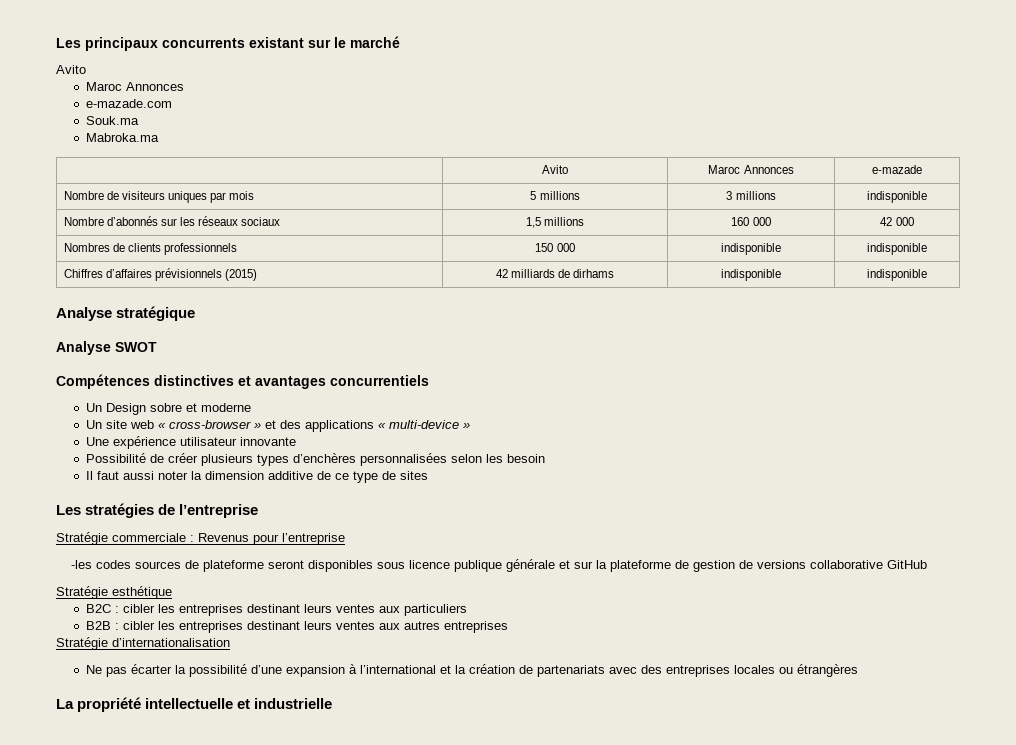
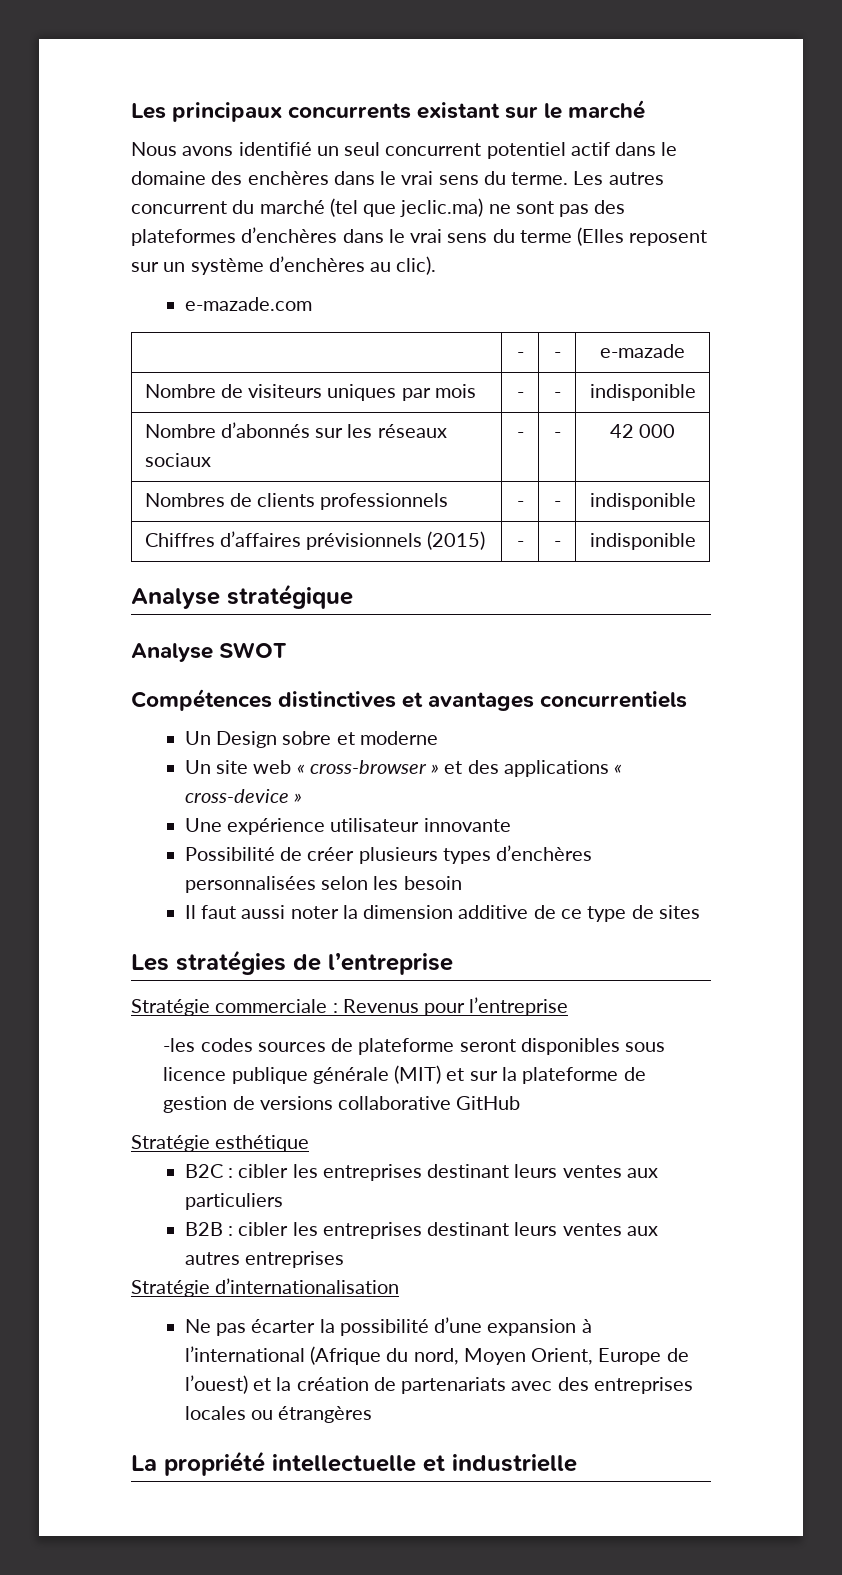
[56,65,86,74] [85,82,184,91] [85,99,172,108] [85,116,139,125] [85,133,159,142] [542,165,568,174] [708,165,794,174] Avito // Maroc Annonces // e-mazade.com // Souk.ma // Mabroka.ma // | Avito | Maroc Annonces -> [131,142,678,159] [131,171,664,185] [131,198,626,217] [131,227,708,246] [131,256,437,275] [184,297,312,311] [516,352,524,358] [553,352,561,358] Nous avons identifié un seul concurrent potentiel actif dans le domaine des enchères dans le vrai sens du terme. Les autres concurrent du marché (tel que jeclic.ma) ne sont pas des plateformes d’enchères dans le vrai sens du terme (Elles reposent sur un système d’enchères au clic). // e-mazade.com // | - | -
[530,191,580,200] [726,191,776,200] 5 millions | 3 millions -> [516,392,524,398] [553,392,561,398] - | -
[525,217,585,228] [731,217,771,226] 1,5 millions | 160 000 -> [516,432,524,438] [553,432,561,438] - | -
[535,243,575,252] [721,243,781,255] 150 000 | indisponible -> [516,501,524,507] [553,501,561,507] - | -
[495,269,615,278] [721,269,781,281] 42 milliards de dirhams | indisponible -> [516,541,524,547] [553,541,561,547] - | -
[388,420,459,429] multi-device -> [184,789,289,803] cross-device
(556, 565) none -> [394,1065,442,1084] (MIT)
(436, 669) none -> [310,1346,689,1365] [184,1375,248,1394] (Afrique du nord, Moyen Orient, Europe de l’ouest)

